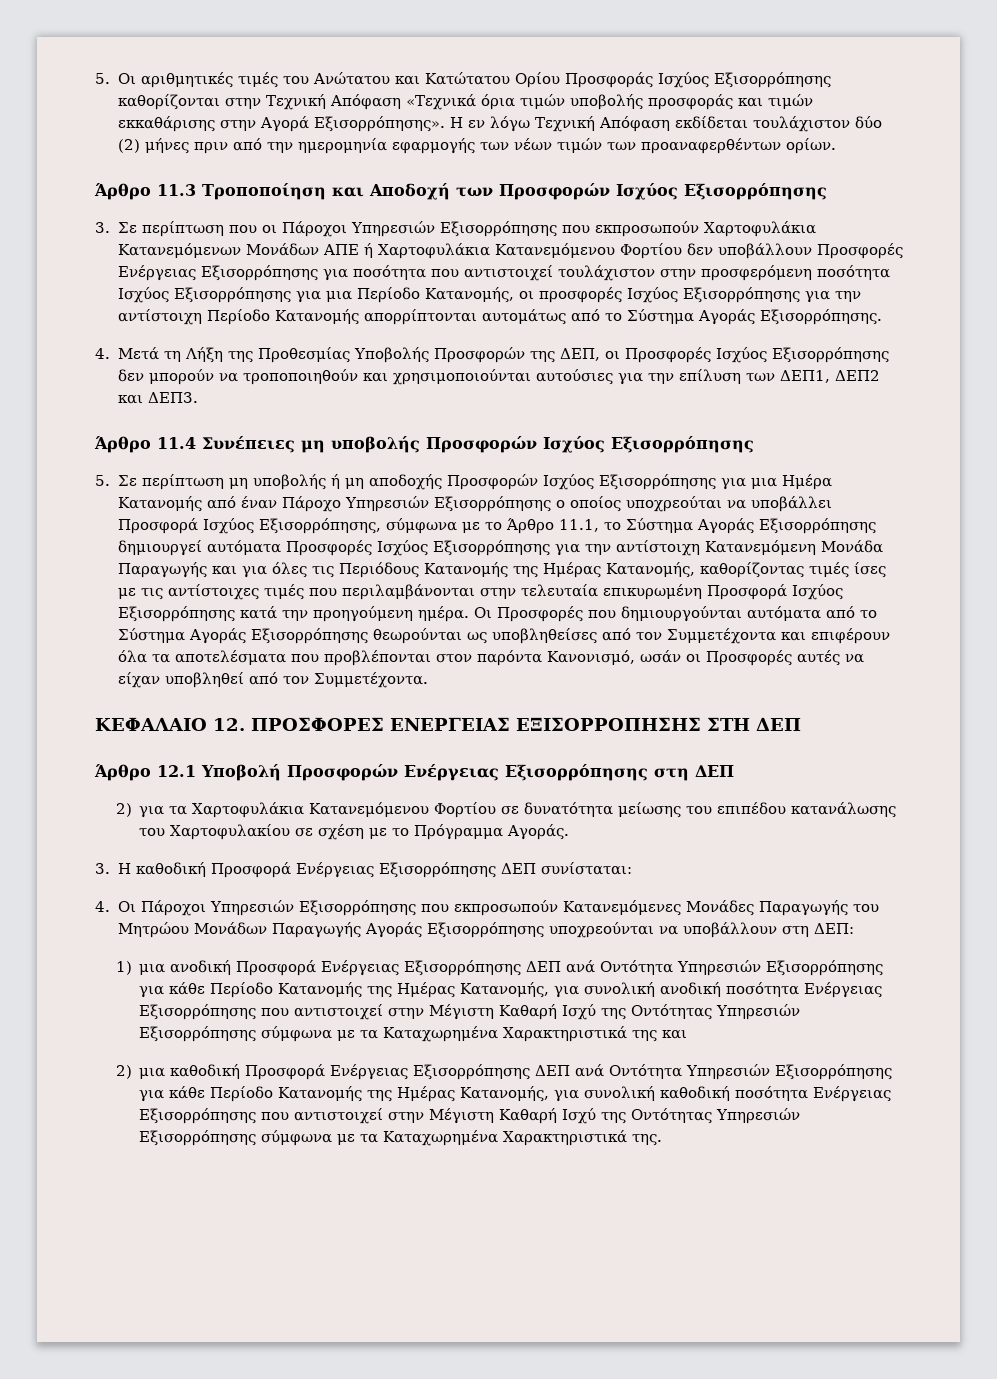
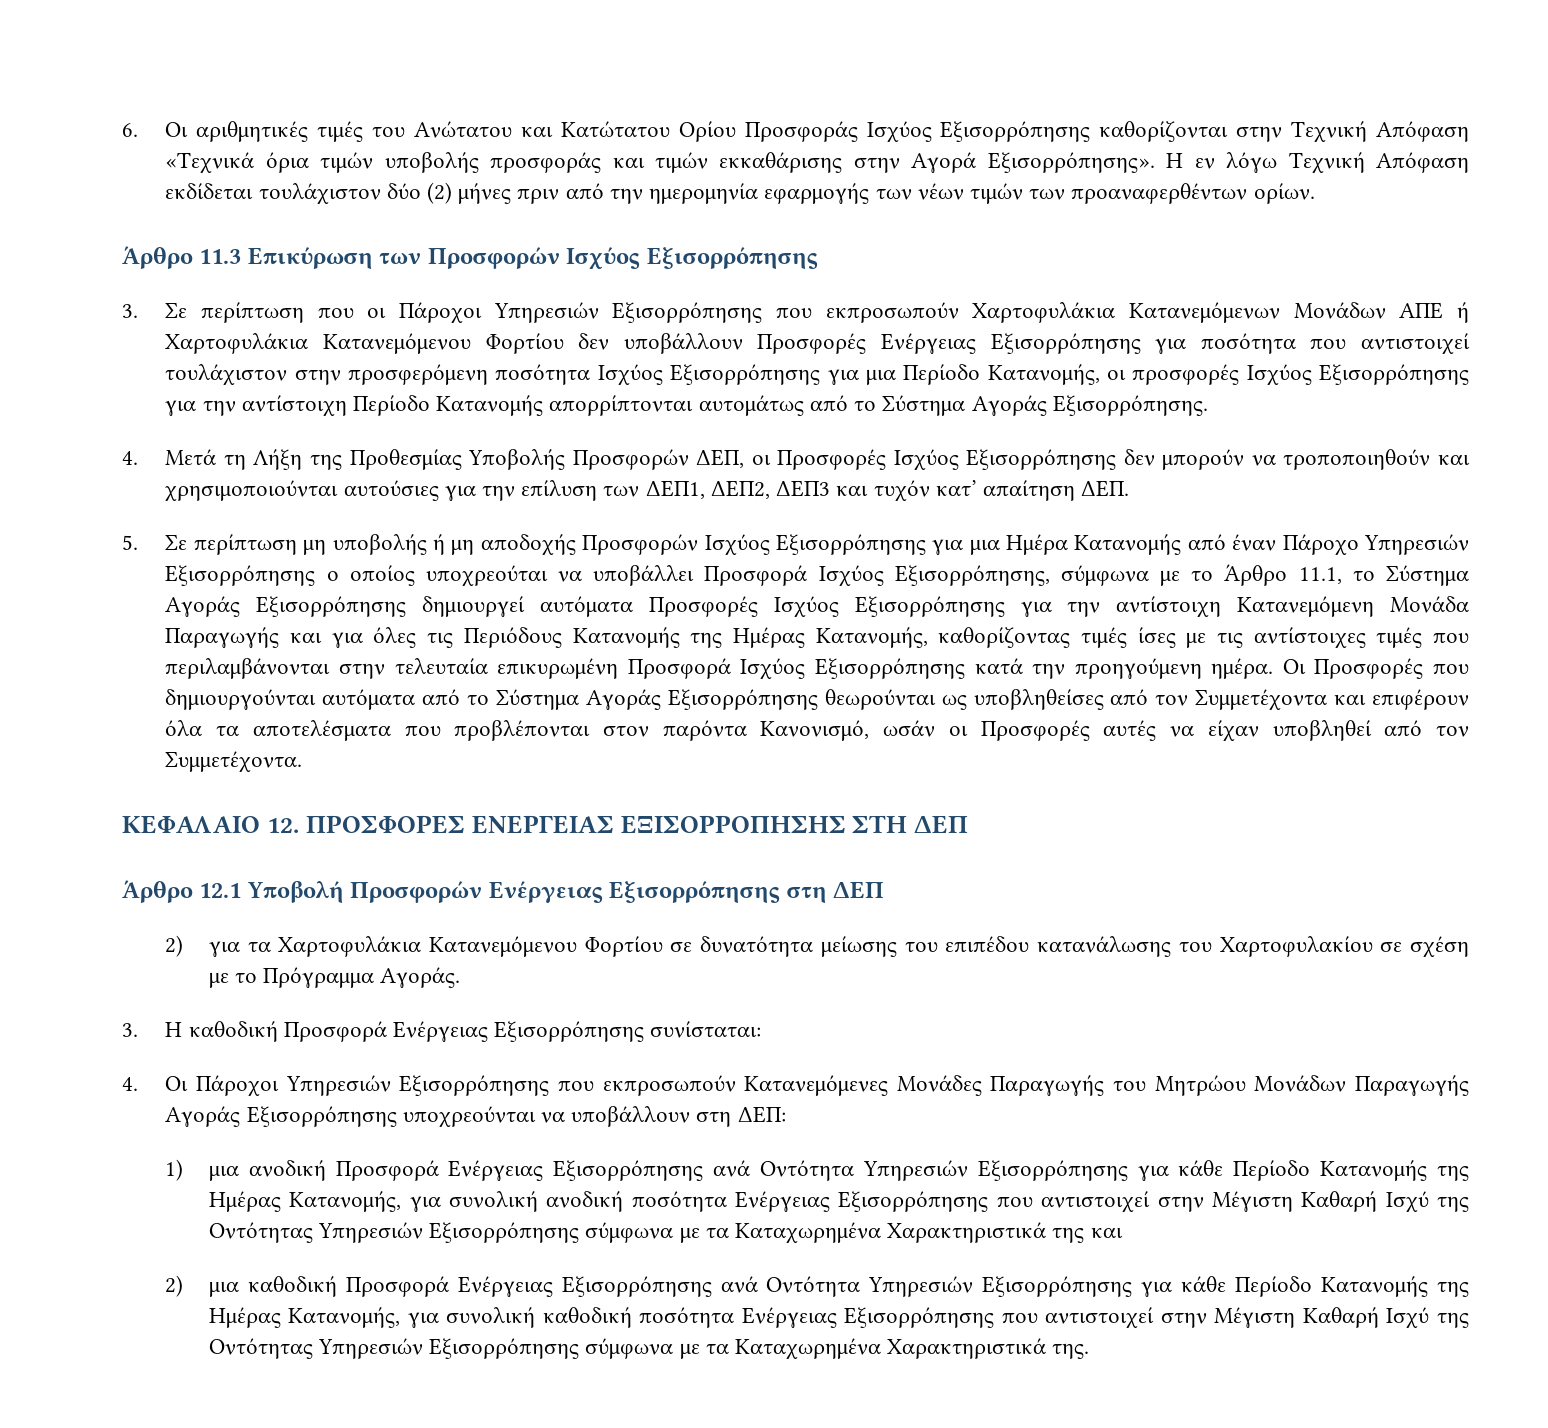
[95,73,110,84] 5. -> [122,123,138,137] 6.
[202,183,450,200] Τροποποίηση και Αποδοχή -> [247,247,373,269] Επικύρωση
[529,351,555,363] της -> (689, 459) none
[834,370,880,381] [117,392,198,404] [94,436,754,453] ΔΕΠ2 και ΔΕΠ3. // Άρθρο 11.4 Συνέπειες μη υποβολής Προσφορών Ισχύος Εξισορρόπησης -> [710,480,1130,502] ΔΕΠ2, ΔΕΠ3 και τυχόν κατ’ απαίτηση ΔΕΠ.
[500,863,536,874] ΔΕΠ -> (645, 1031) none
[526,961,562,972] ΔΕΠ -> (704, 1170) none
[535,1065,571,1076] ΔΕΠ -> (712, 1286) none

